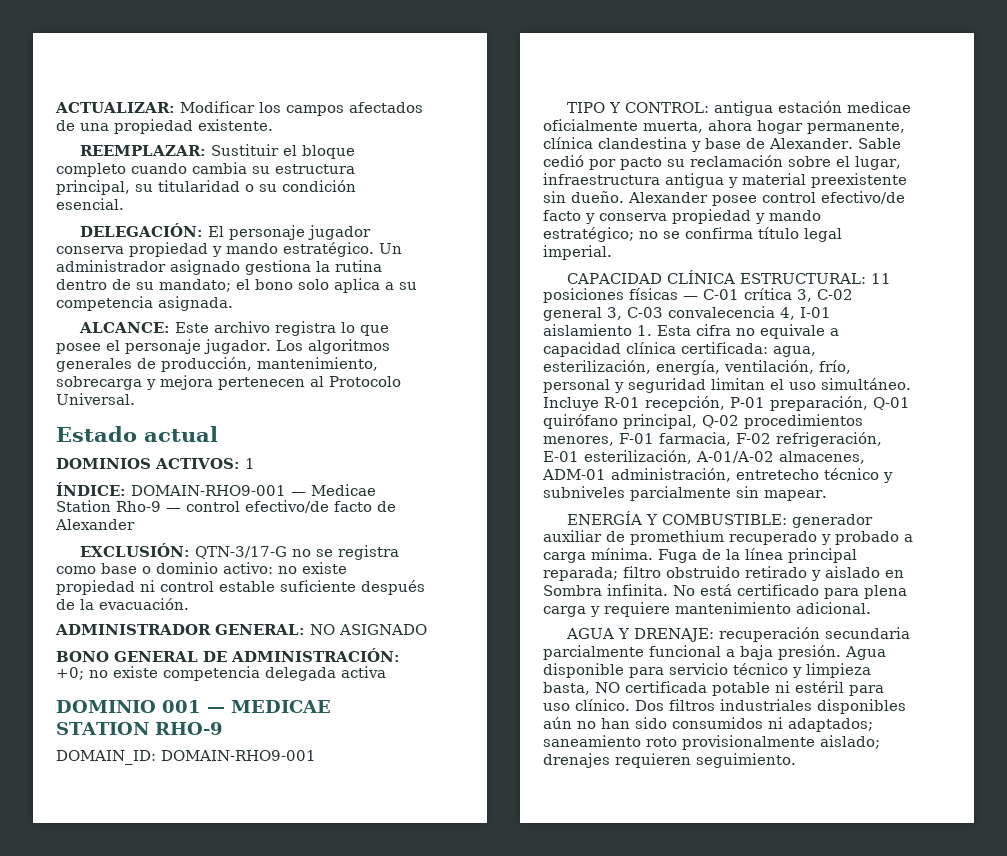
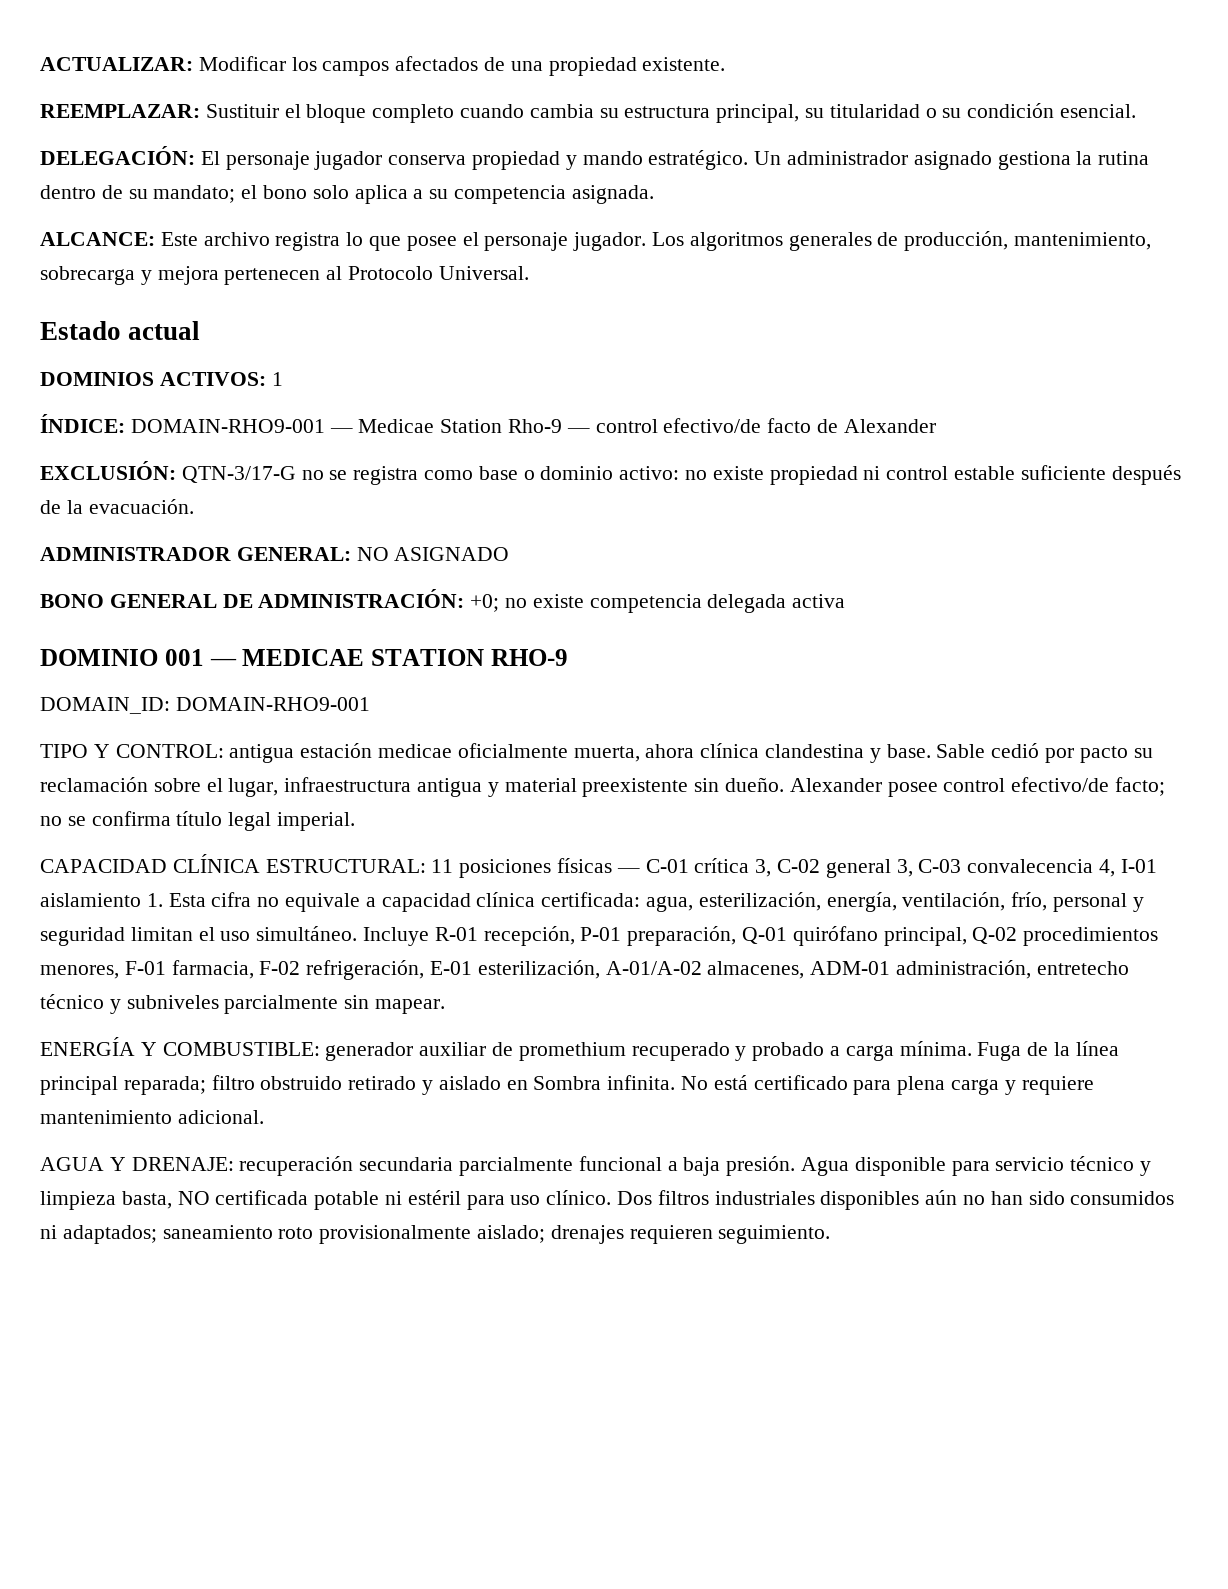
[757,120,905,134] hogar permanente, -> (695, 751) none
[705,138,853,149] base de Alexander. -> [886,744,931,758] base.
[543,209,821,224] [543,227,634,242] facto y conserva propiedad y mando estratégico; -> [1115,777,1166,796] facto;

